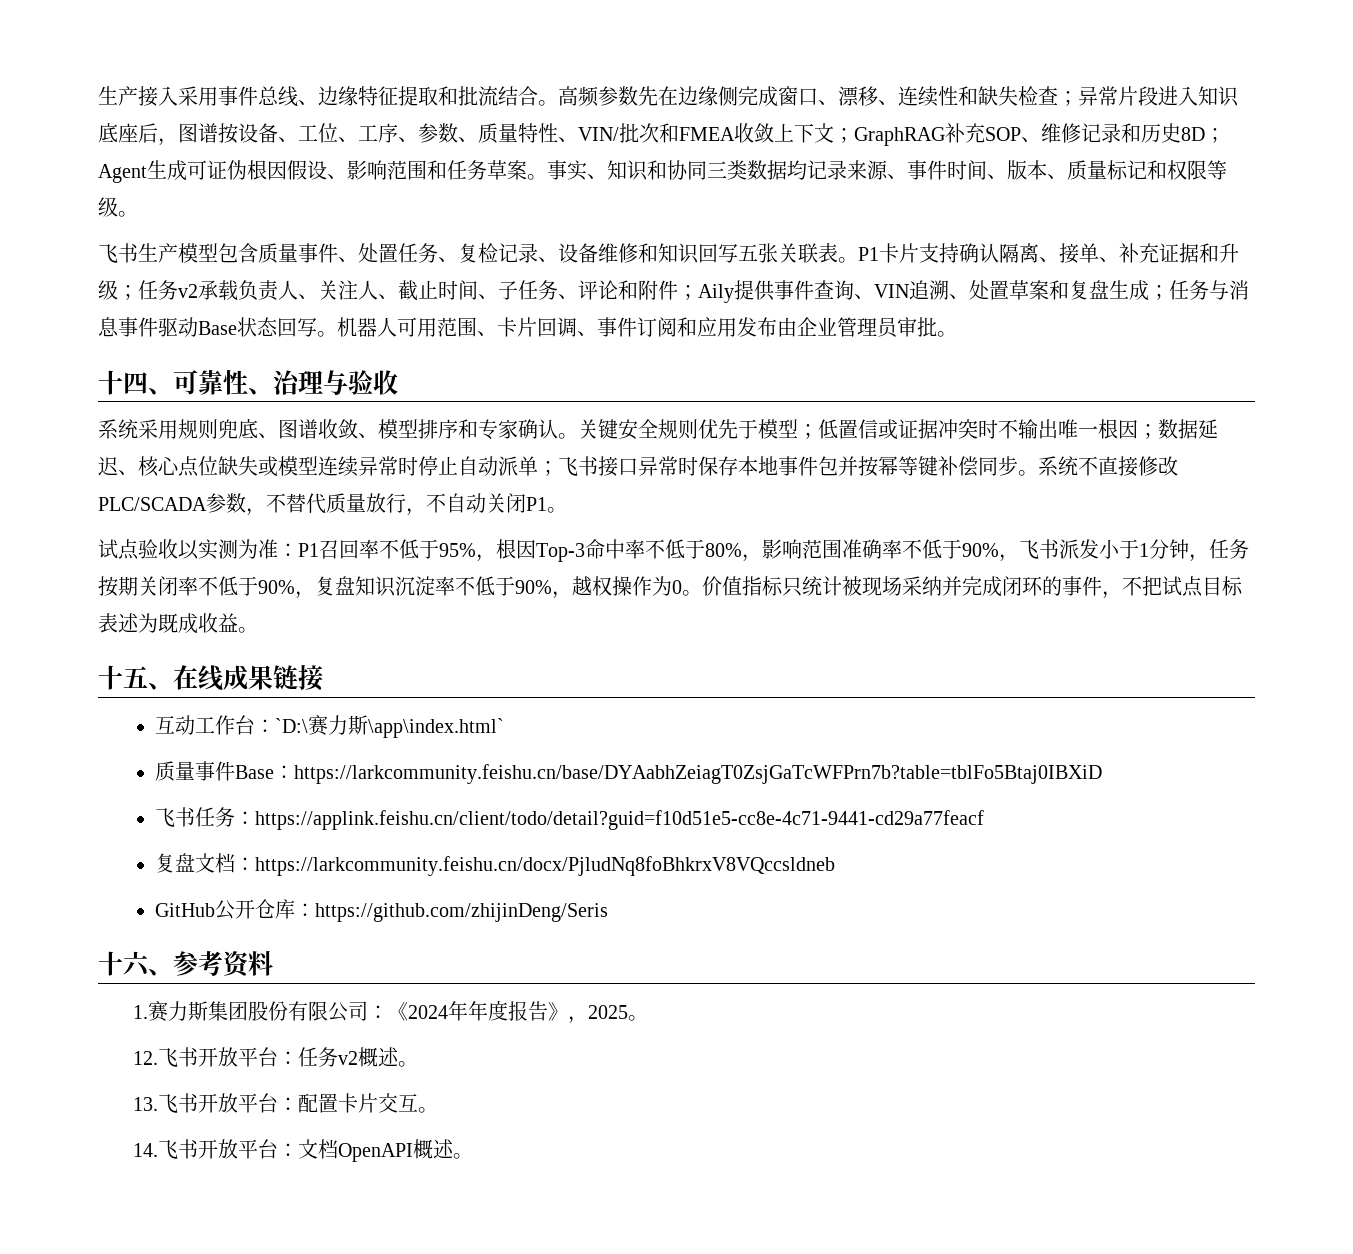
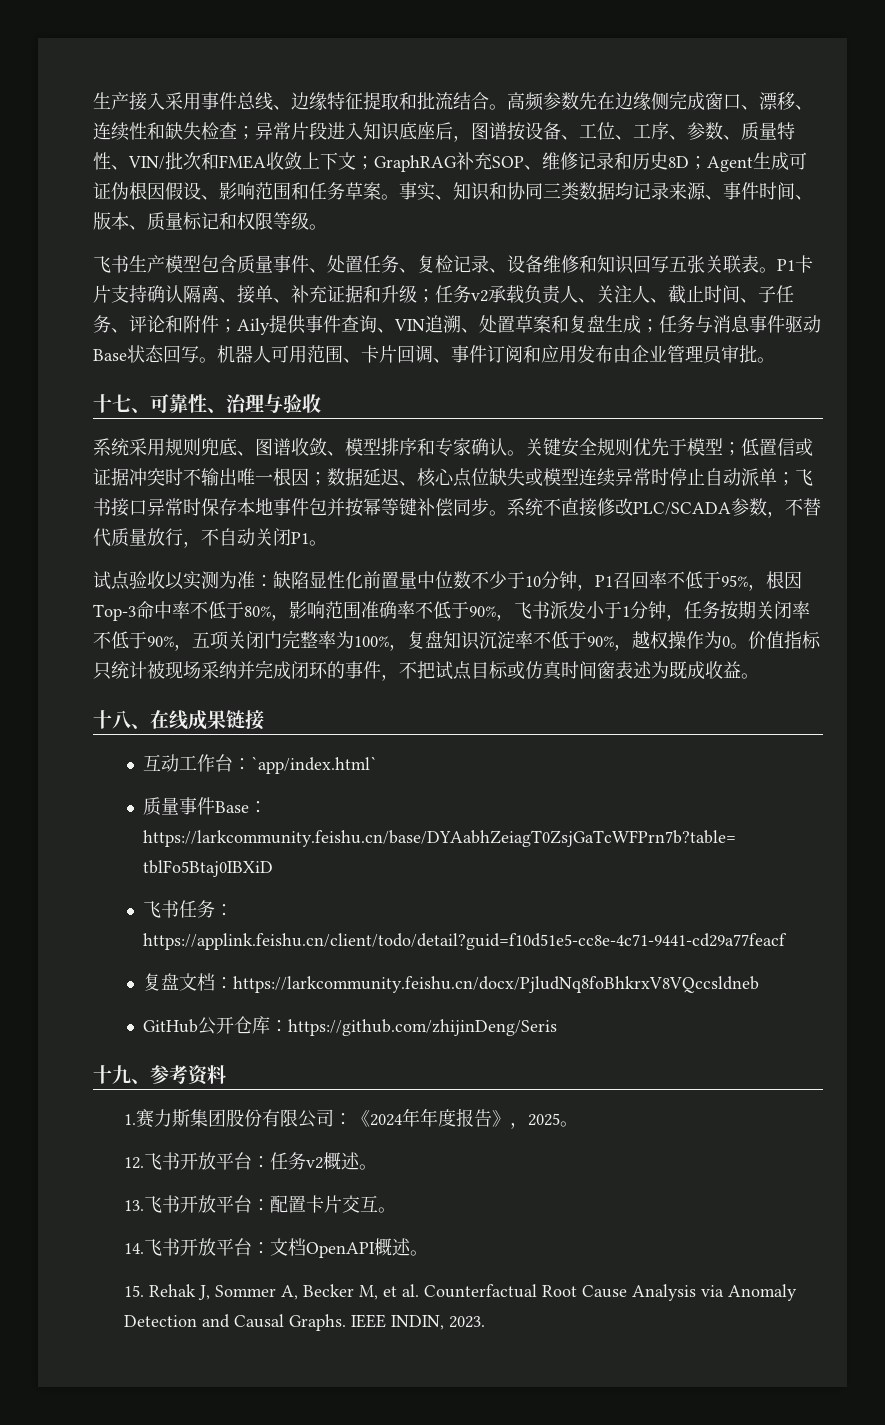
[123,372,148,394] 四 -> [112,394,131,412] 七
(298, 550) none -> [273,571,595,591] 缺陷显性化前置量中位数不少于10分钟，
(315, 595) none -> [192,630,407,651] 五项关闭门完整率为100%，
(1243, 586) none -> [507,661,615,680] 或仿真时间窗
[123,666,148,688] 五 -> [112,710,131,729] 八
[274,715,504,738] `D:\赛力斯\app\index.html` -> [251,756,378,774] `app/index.html`
[123,951,150,977] 六 -> [112,1065,131,1084] 九
(473, 1156) none -> [123,1284,797,1301] [123,1314,485,1331] // 15. Rehak J, Sommer A, Becker M, et al. Counterfactual Root Cause Analysis via Anomaly Detection and Causal Graphs. IEEE INDIN, 2023.

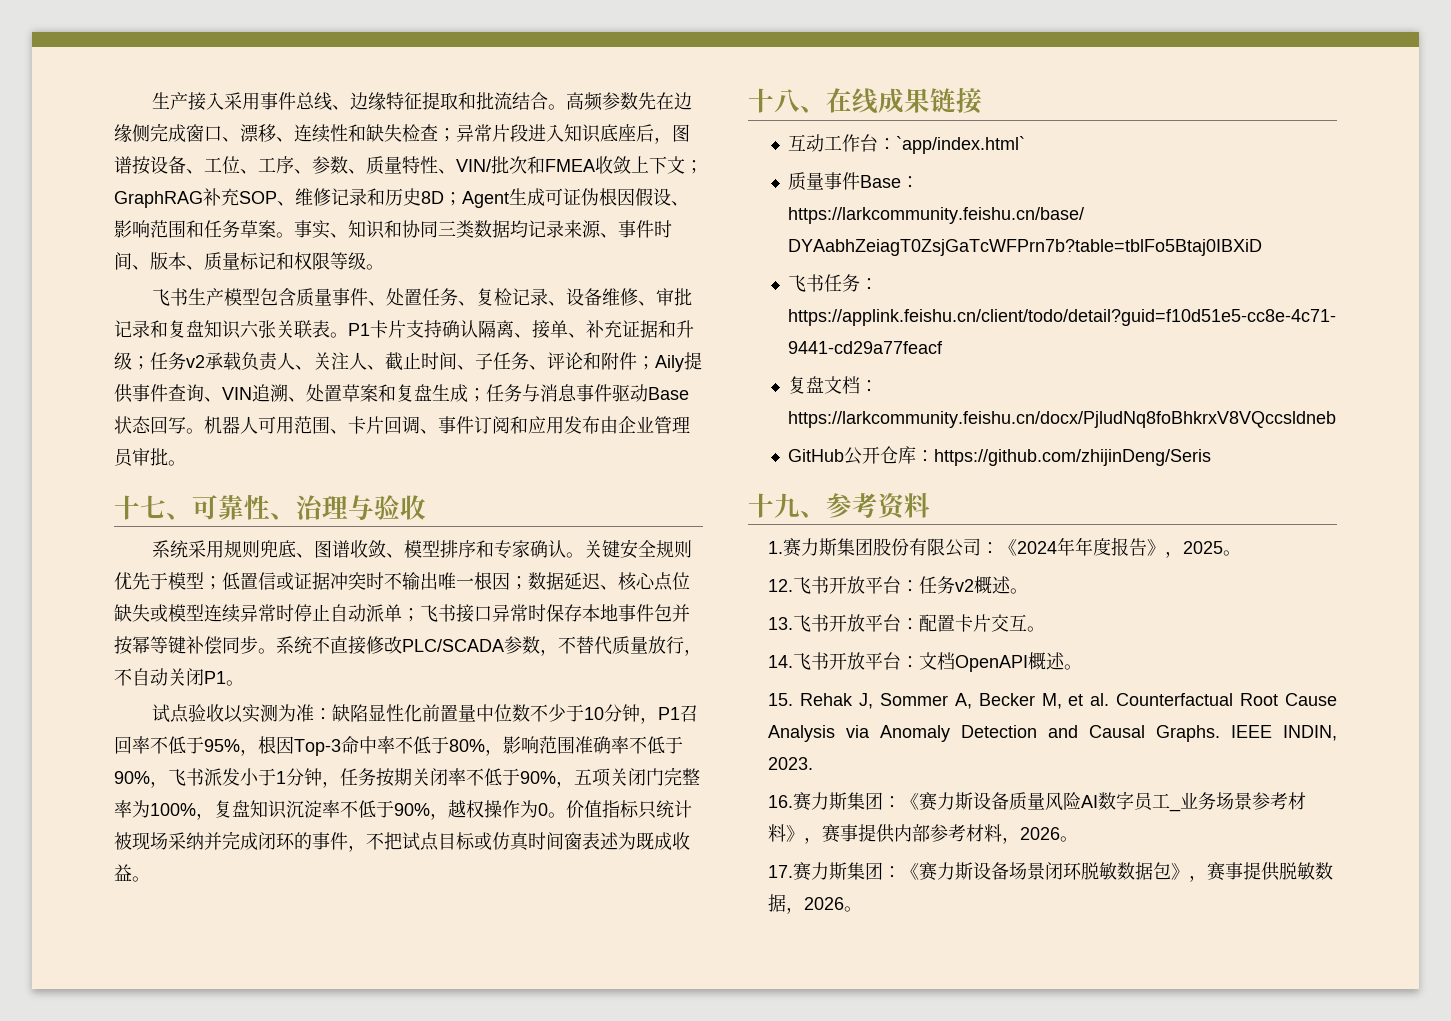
[579,255,687,274] 和知识回写五 -> [638,288,693,306] [114,320,259,339] 、审批记录和复盘知识六
(485, 1322) none -> [768,791,1171,811] [1169,792,1307,812] [768,824,1079,844] [768,862,1334,882] [768,894,863,914] // 16.赛力斯集团：《赛力斯设备质量风险AI数字员工_业务场景参考材料》，赛事提供内部参考材料，2026。 // 17.赛力斯集团：《赛力斯设备场景闭环脱敏数据包》，赛事提供脱敏数据，2026。

